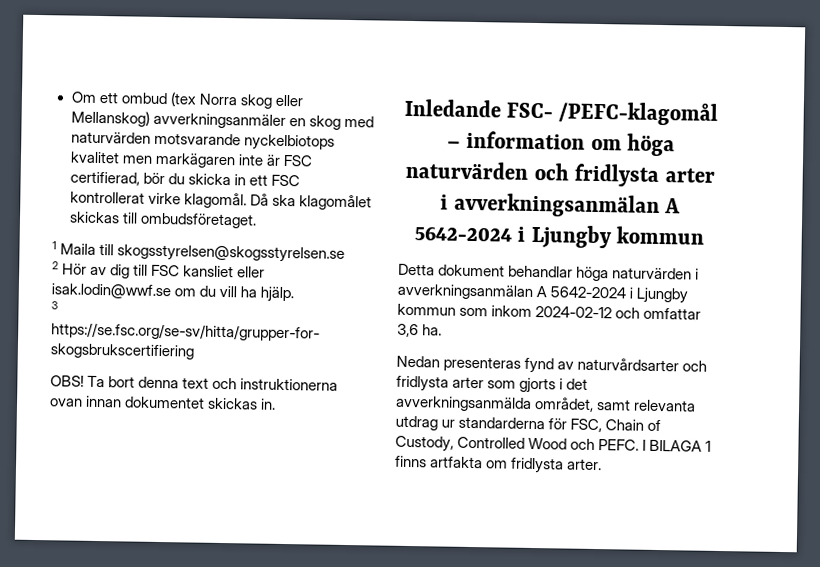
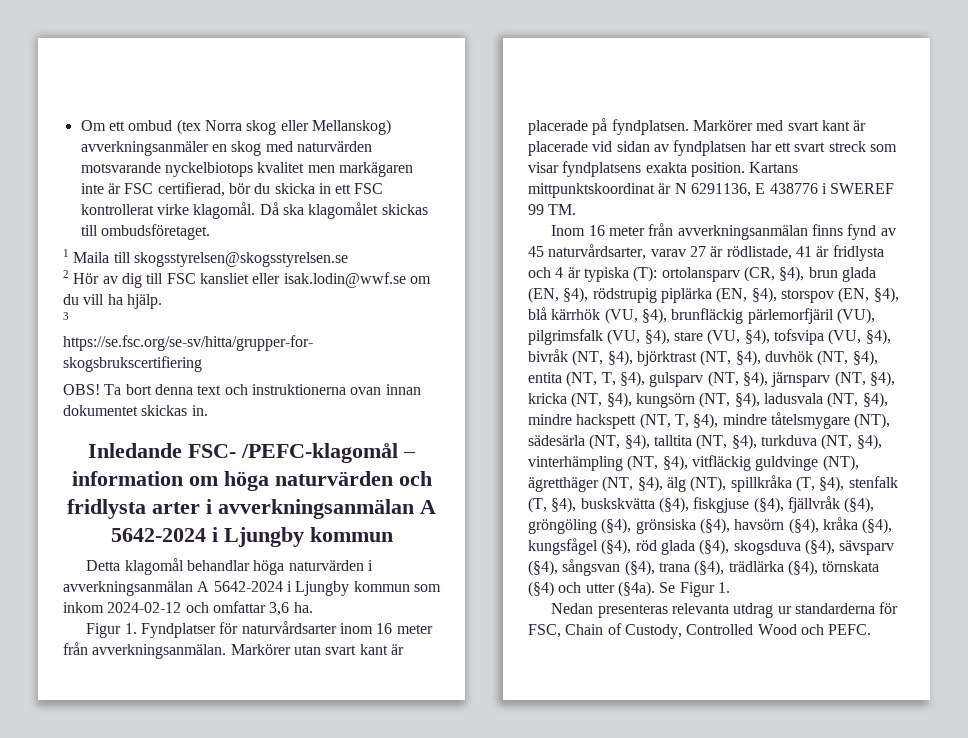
[438,264,506,277] dokument -> [124,558,184,575] klagomål
[396,355,708,374] [396,375,589,394] [395,395,632,412] Nedan presenteras fynd av naturvårdsarter och fridlysta arter som gjorts i det avverkningsanmälda området, samt -> [86,621,433,638] [63,642,404,659] [528,118,867,135] [528,140,897,156] [528,161,799,177] [528,183,895,198] [528,204,577,215] [551,223,896,240] [528,244,884,261] [528,266,876,282] [528,287,899,303] [528,307,875,324] [528,329,891,345] [528,349,878,366] [528,371,895,387] [528,392,888,408] [528,412,891,429] [528,434,882,450] [528,455,859,471] [528,475,898,492] [528,496,875,513] [528,517,893,534] [528,538,895,555] [528,559,880,576] [528,581,730,597] [551,603,668,618] Figur 1. Fyndplatser för naturvårdsarter inom 16 meter från avverkningsanmälan. Markörer utan svart kant är placerade på fyndplatsen. Markörer med svart kant är placerade vid sidan av fyndplatsen har ett svart streck som visar fyndplatsens exakta position. Kartans mittpunktskoordinat är N 6291136, E 438776 i SWEREF 99 TM. // Inom 16 meter från avverkningsanmälan finns fynd av 45 naturvårdsarter, varav 27 är rödlistade, 41 är fridlysta och 4 är typiska (T): ortolansparv (CR, §4), brun glada (EN, §4), rödstrupig piplärka (EN, §4), storspov (EN, §4), blå kärrhök (VU, §4), brunfläckig pärlemorfjäril (VU), pilgrimsfalk (VU, §4), stare (VU, §4), tofsvipa (VU, §4), bivråk (NT, §4), björktrast (NT, §4), duvhök (NT, §4), entita (NT, T, §4), gulsparv (NT, §4), järnsparv (NT, §4), kricka (NT, §4), kungsörn (NT, §4), ladusvala (NT, §4), mindre hackspett (NT, T, §4), mindre tåtelsmygare (NT), sädesärla (NT, §4), talltita (NT, §4), turkduva (NT, §4), vinterhämpling (NT, §4), vitfläckig guldvinge (NT), ägretthäger (NT, §4), älg (NT), spillkråka (T, §4), stenfalk (T, §4), buskskvätta (§4), fiskgjuse (§4), fjällvråk (§4), gröngöling (§4), grönsiska (§4), havsörn (§4), kråka (§4), kungsfågel (§4), röd glada (§4), skogsduva (§4), sävsparv (§4), sångsvan (§4), trana (§4), trädlärka (§4), törnskata (§4) och utter (§4a). Se Figur 1. // Nedan presenteras
[642,439,712,452] [395,455,603,474] I BILAGA 1 finns artfakta om fridlysta arter. -> (872, 629) none

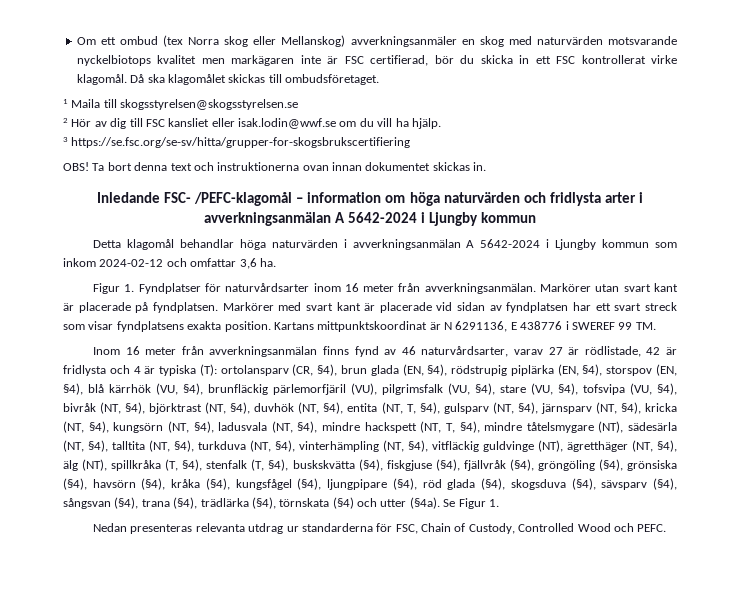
[528,246,544,257] 45 -> [401,346,416,355] 46
[795,246,812,257] 41 -> [646,347,661,355] 42
(632, 547) none -> [327,478,417,490] ljungpipare (§4),

